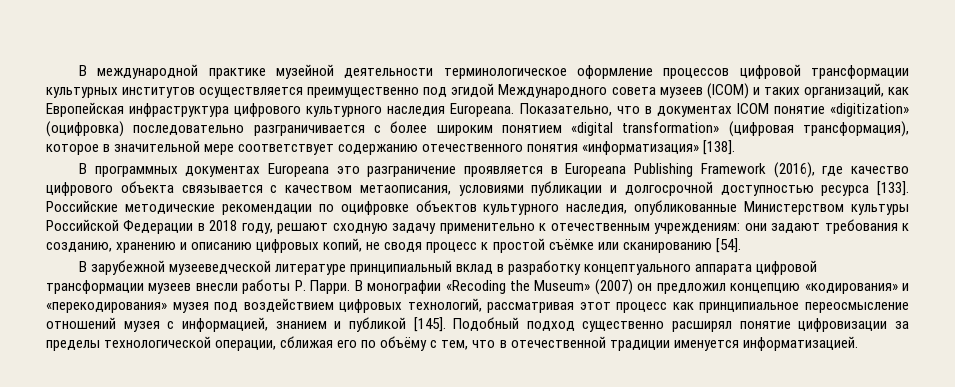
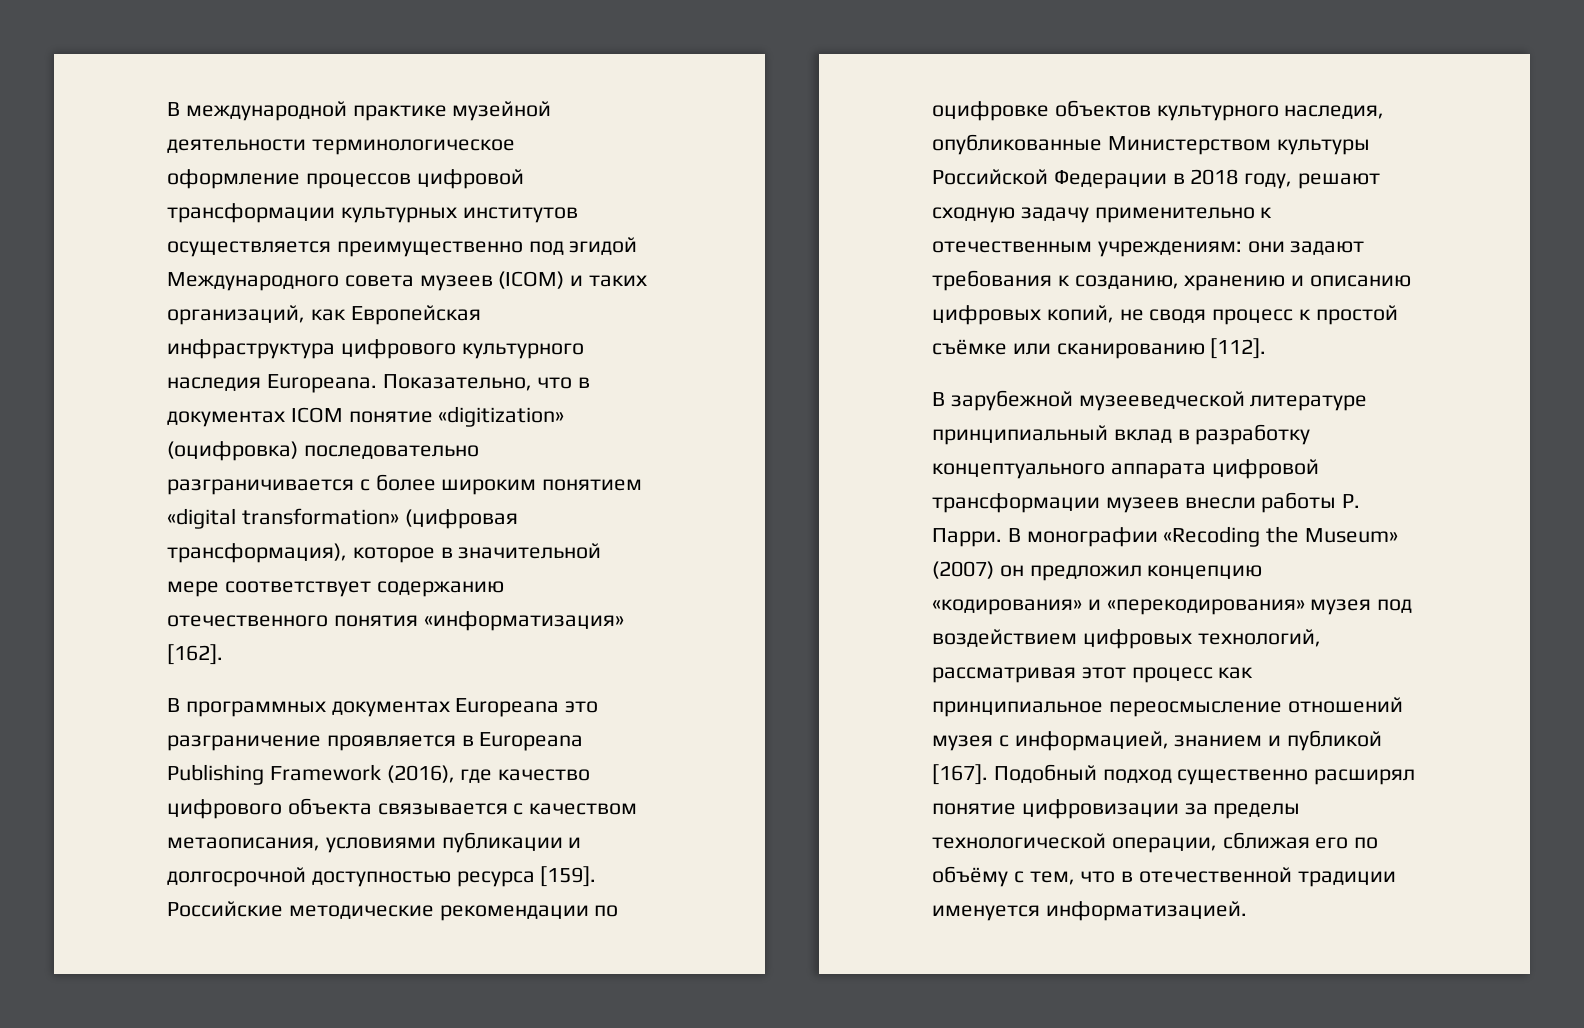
[703,140,736,155] [138]. -> [167,644,223,665] [162].
[877,181,909,196] [133]. -> [540,866,597,887] [159].
[715,238,741,253] [54]. -> [1210,338,1267,359] [112].
[413,317,446,332] [145]. -> [932,764,988,785] [167].

